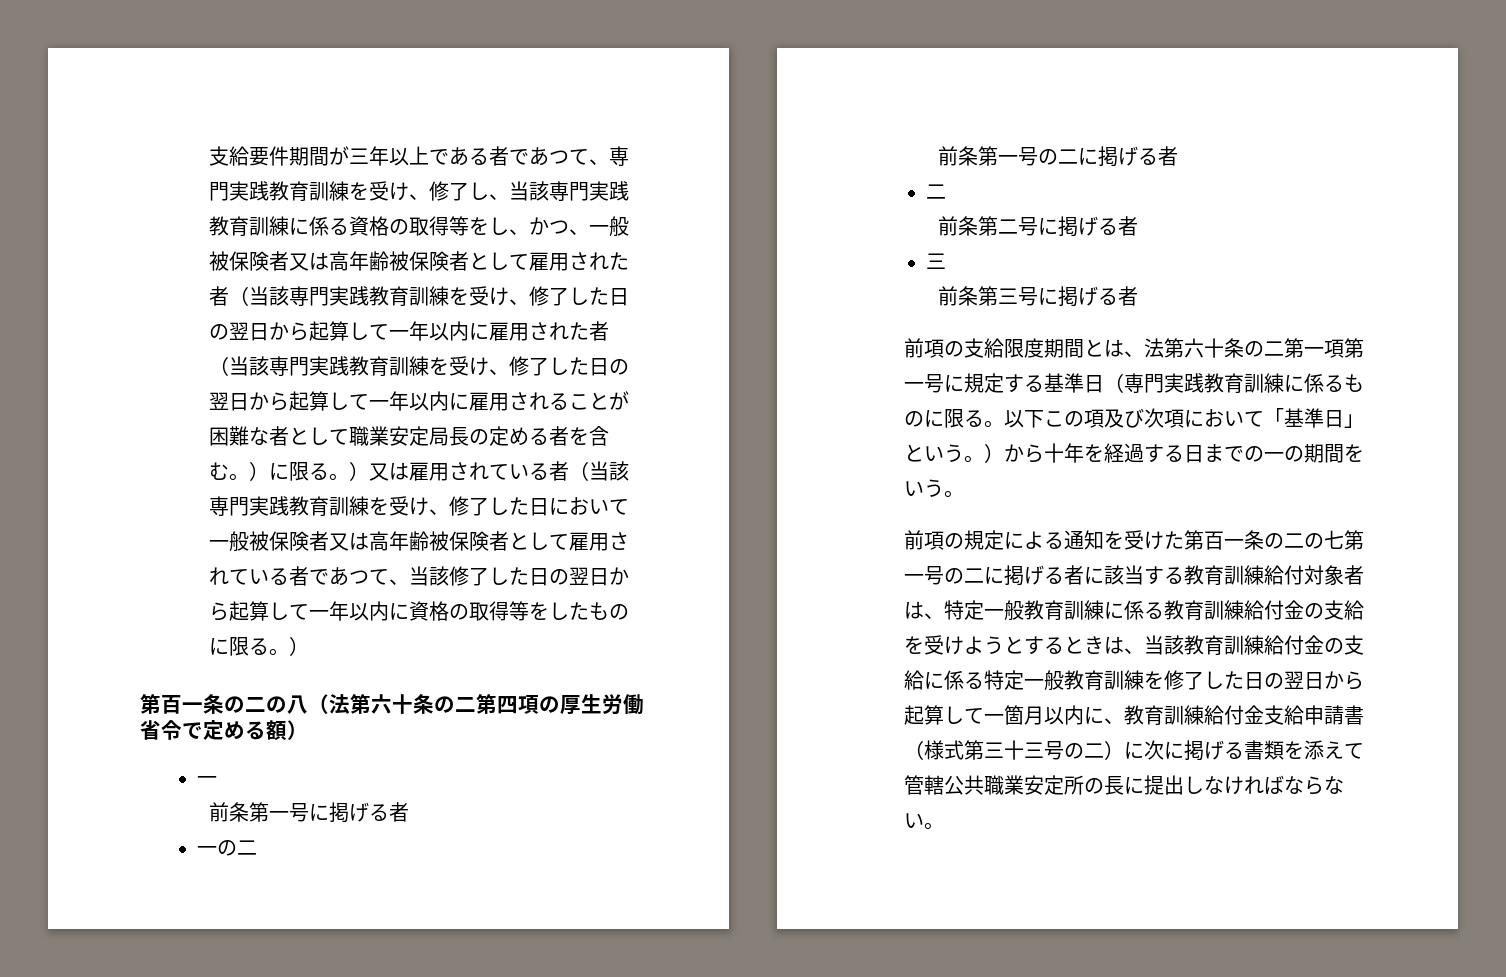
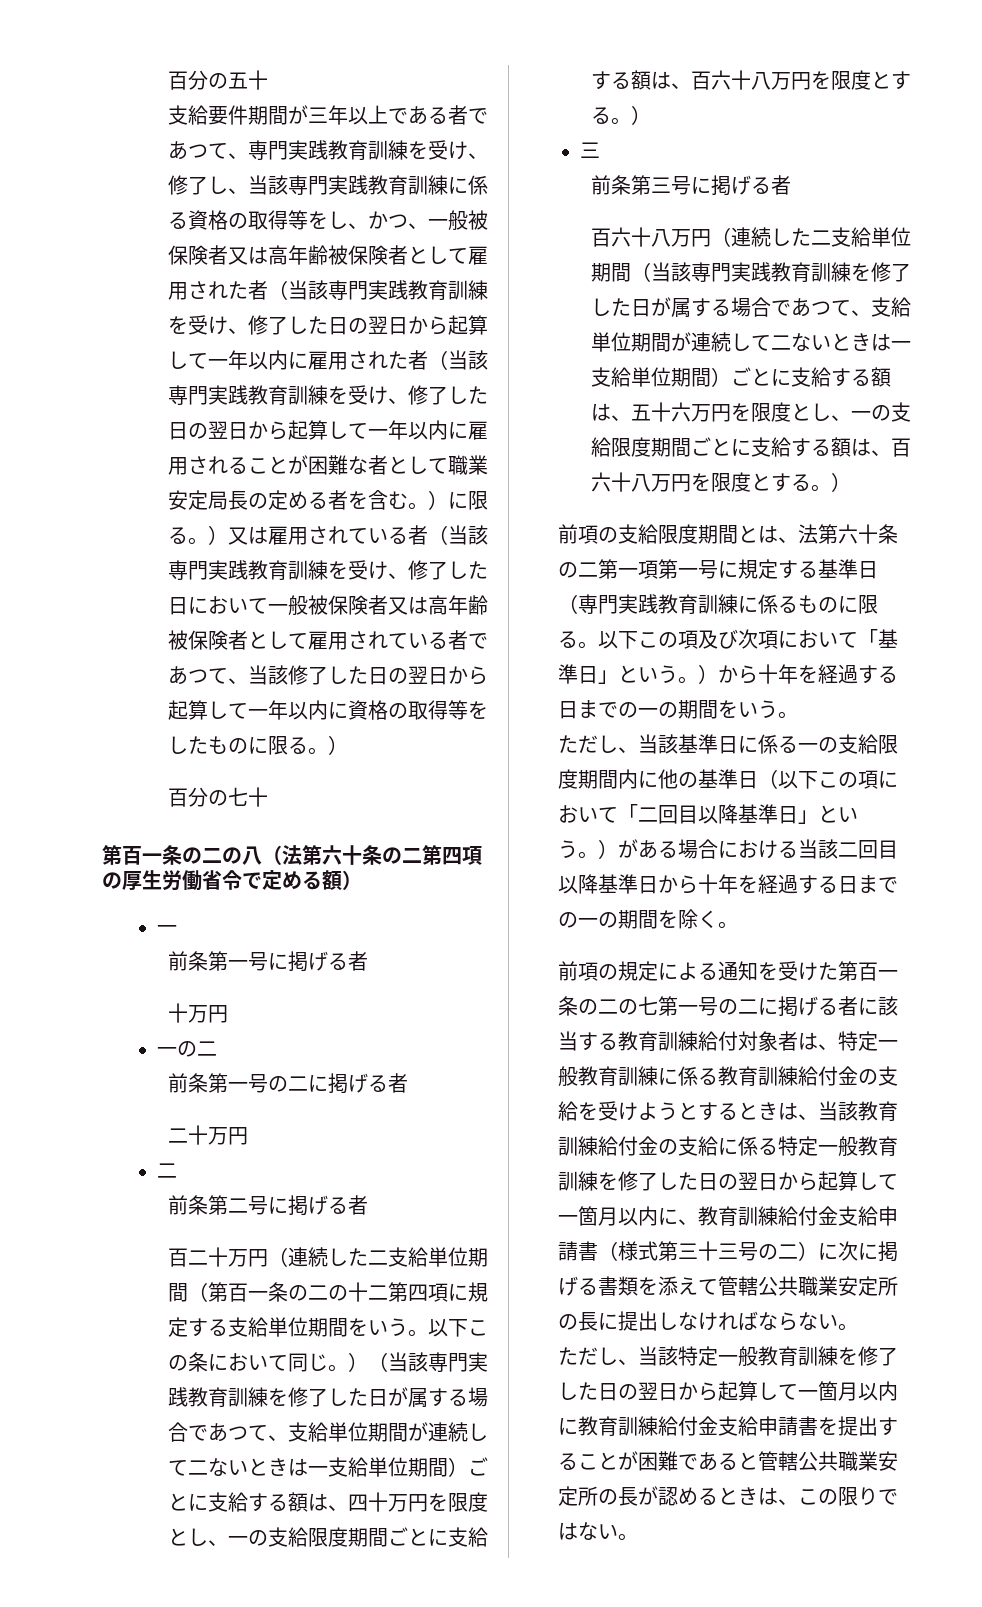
(209, 156) none -> [168,70,269,90] 百分の五十 //
(310, 646) none -> [168,787,269,807] // 百分の七十
(410, 812) none -> [168,1003,229,1023] // 十万円
(1179, 156) none -> [168,1125,249,1145] // 二十万円
(1139, 226) none -> [168,1247,489,1267] [168,1282,489,1302] [168,1317,489,1337] [168,1352,489,1372] [168,1387,489,1408] [168,1422,489,1442] [168,1457,489,1477] [168,1492,489,1512] [168,1527,489,1547] [591,70,912,90] [591,105,652,125] // 百二十万円（連続した二支給単位期間（第百一条の二の十二第四項に規定する支給単位期間をいう。以下この条において同じ。）（当該専門実践教育訓練を修了した日が属する場合であつて、支給単位期間が連続して二ないときは一支給単位期間）ごとに支給する額は、四十万円を限度とし、一の支給限度期間ごとに支給する額は、百六十八万円を限度とする。）
(1139, 296) none -> [591,227,912,247] [591,262,912,282] [591,297,912,318] [591,332,912,352] [591,367,892,387] [591,402,912,422] [591,437,912,457] [591,472,852,492] // 百六十八万円（連続した二支給単位期間（当該専門実践教育訓練を修了した日が属する場合であつて、支給単位期間が連続して二ないときは一支給単位期間）ごとに支給する額は、五十六万円を限度とし、一の支給限度期間ごとに支給する額は、百六十八万円を限度とする。）
(964, 494) none -> [558,734,899,754] [558,769,899,789] [558,804,859,824] [558,839,899,859] [558,874,899,894] [558,909,739,929] // ただし、当該基準日に係る一の支給限度期間内に他の基準日（以下この項において「二回目以降基準日」という。）がある場合における当該二回目以降基準日から十年を経過する日までの一の期間を除く。
(944, 826) none -> [558,1346,899,1366] [558,1381,899,1401] [558,1416,899,1436] [558,1451,899,1471] [558,1486,899,1506] [558,1522,639,1541] // ただし、当該特定一般教育訓練を修了した日の翌日から起算して一箇月以内に教育訓練給付金支給申請書を提出することが困難であると管轄公共職業安定所の長が認めるときは、この限りではない。

